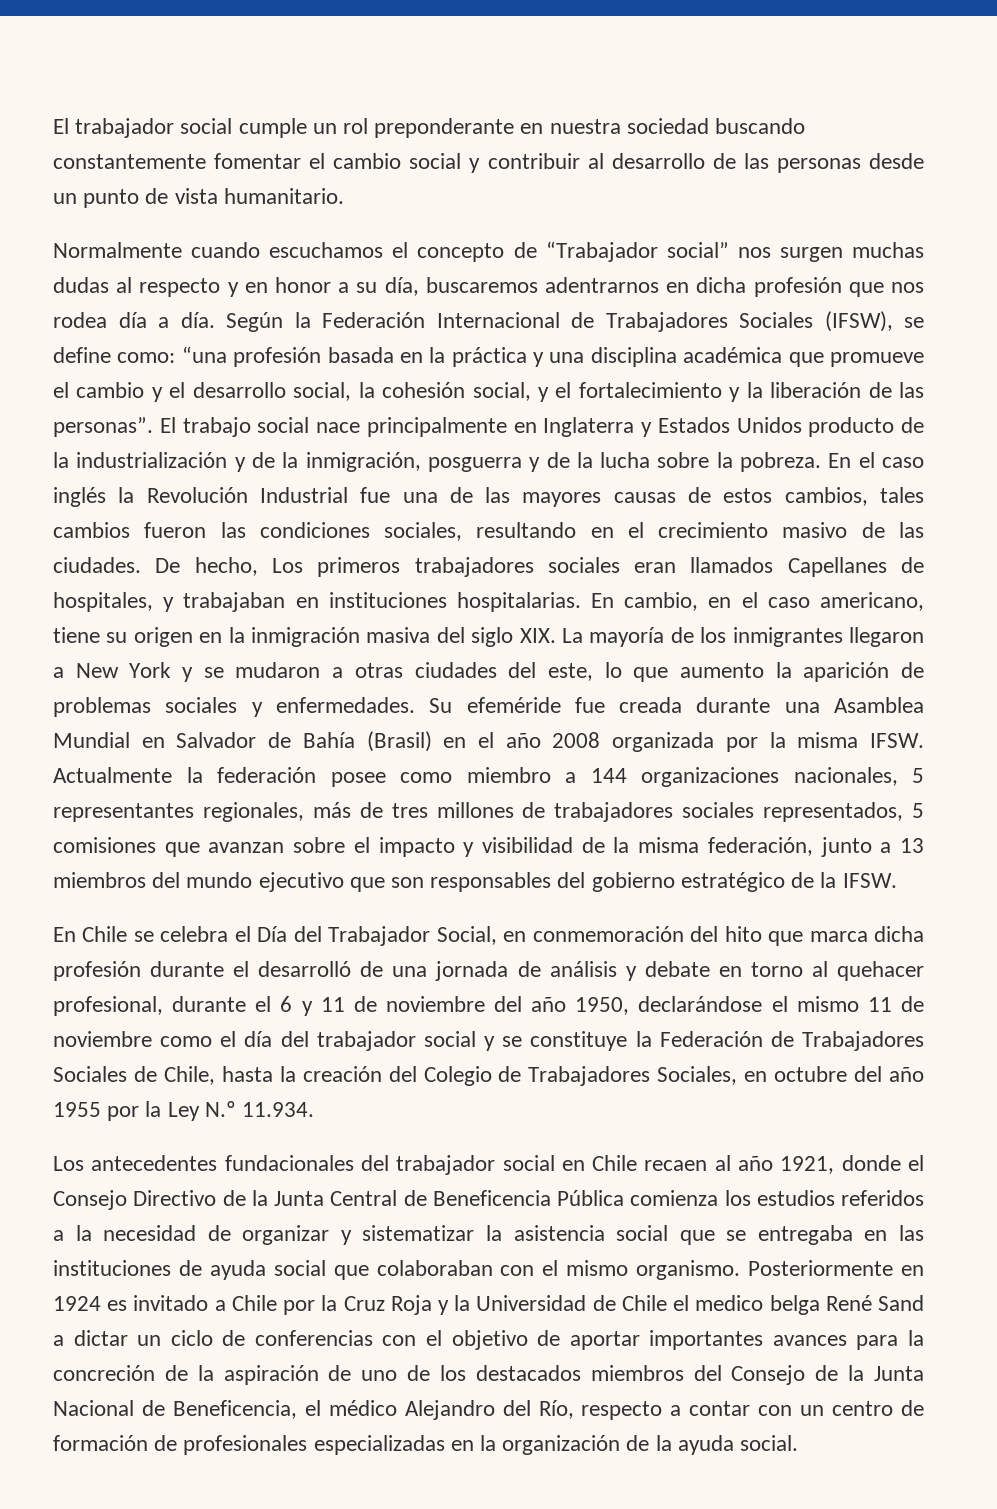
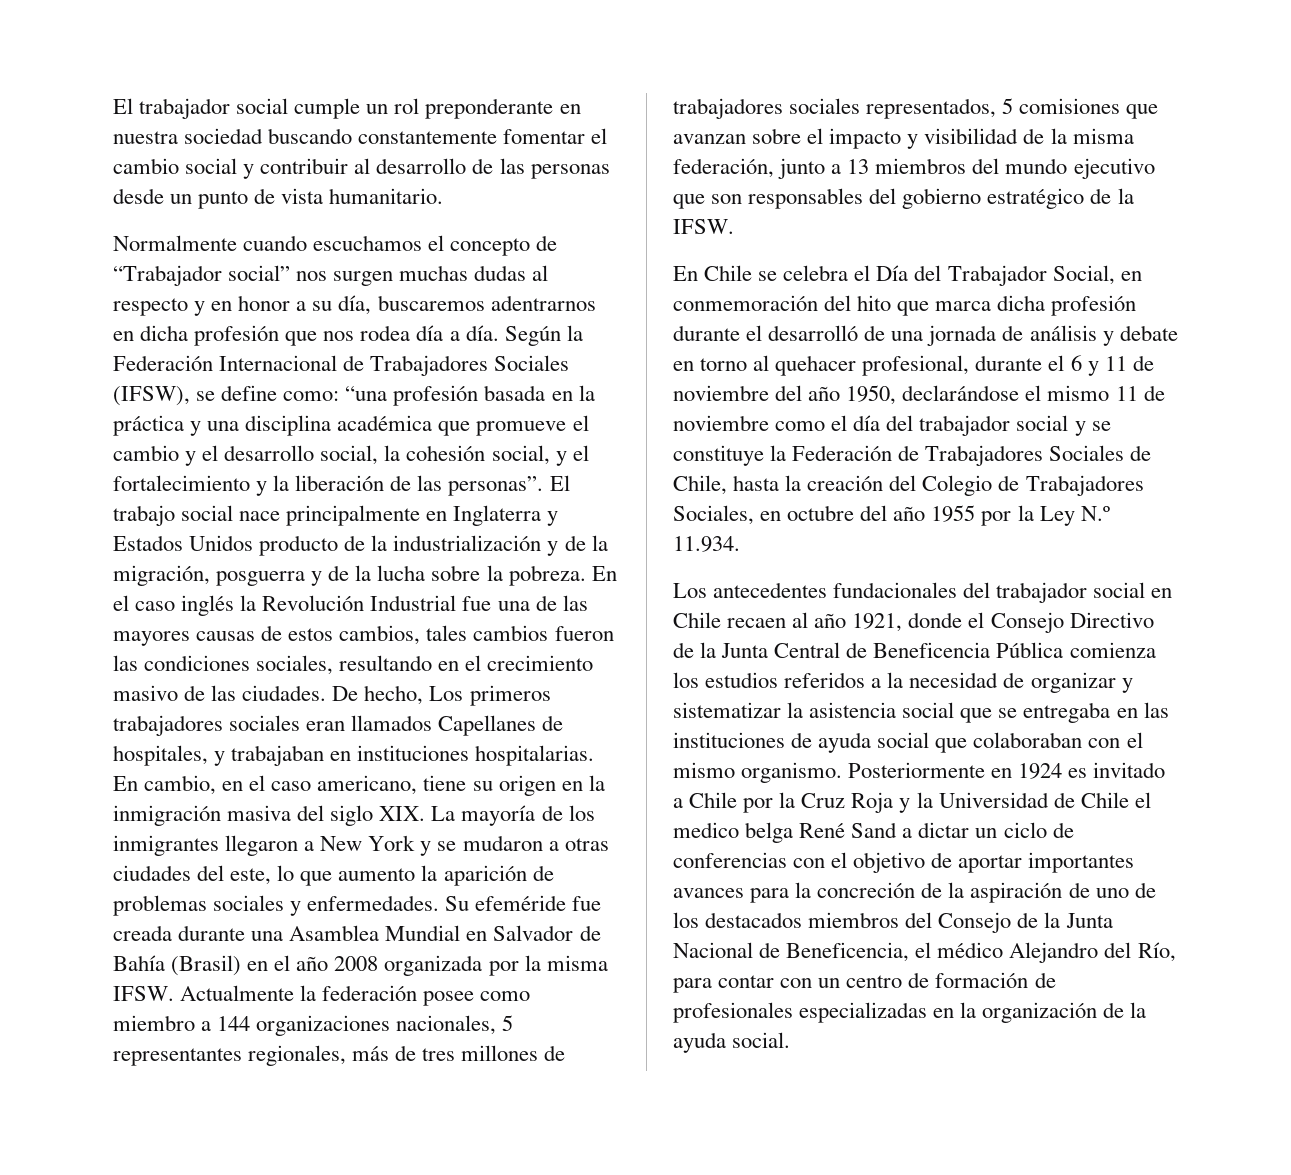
[305,452,421,472] inmigración, -> [113,565,210,586] migración,
[581,1401,682,1420] respecto a -> [673,978,712,993] para

